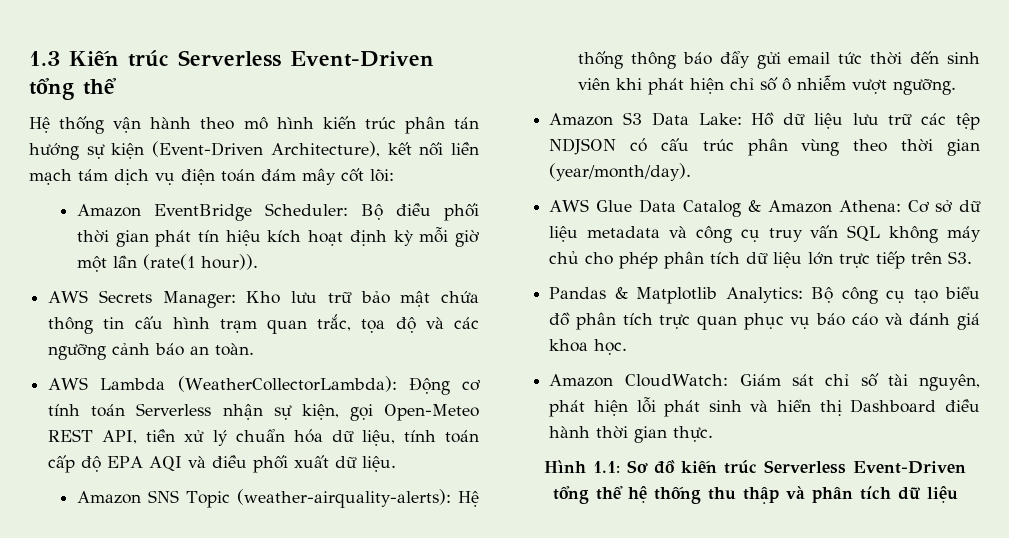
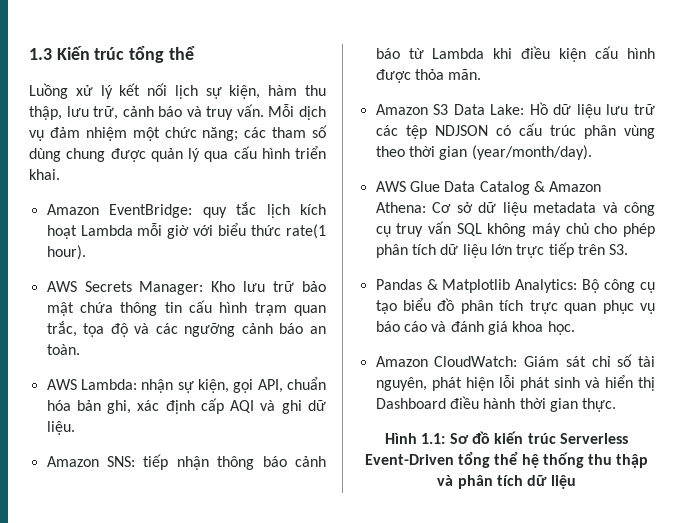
[178,50,434,67] Serverless Event-Driven -> (125, 53) none
[29,116,480,134] [29,141,480,160] [29,168,394,185] [76,203,480,221] [76,227,481,247] [76,254,258,272] Hệ thống vận hành theo mô hình kiến trúc phân tán hướng sự kiện (Event-Driven Architecture), kết nối liền mạch tám dịch vụ điện toán đám mây cốt lõi: // Amazon EventBridge Scheduler: Bộ điều phối thời gian phát tín hiệu kích hoạt định kỳ mỗi giờ một lần (rate(1 hour)). -> [29,83,326,99] [29,104,326,120] [29,125,327,141] [29,146,326,162] [29,169,60,180] [46,202,326,218] [46,223,326,239] [46,245,86,260] Luồng xử lý kết nối lịch sự kiện, hàm thu thập, lưu trữ, cảnh báo và truy vấn. Mỗi dịch vụ đảm nhiệm một chức năng; các tham số dùng chung được quản lý qua cấu hình triển khai. // Amazon EventBridge: quy tắc lịch kích hoạt Lambda mỗi giờ với biểu thức rate(1 hour).
[100,376,481,395] [48,403,479,421] [48,429,479,446] [48,455,397,473] [76,489,479,508] [577,51,980,69] [577,75,956,95] Lambda (WeatherCollectorLambda): Động cơ tính toán Serverless nhận sự kiện, gọi Open-Meteo REST API, tiền xử lý chuẩn hóa dữ liệu, tính toán cấp độ EPA AQI và điều phối xuất dữ liệu. // Amazon SNS Topic (weather-airquality-alerts): Hệ thống thông báo đẩy gửi email tức thời đến sinh viên khi phát hiện chỉ số ô nhiễm vượt ngưỡng. -> [80,377,326,393] [46,398,326,414] [46,421,75,435] [46,454,326,470] [375,46,655,62] [375,69,482,83] Lambda: nhận sự kiện, gọi API, chuẩn hóa bản ghi, xác định cấp AQI và ghi dữ liệu. // Amazon SNS: tiếp nhận thông báo cảnh báo từ Lambda khi điều kiện cấu hình được thỏa mãn.

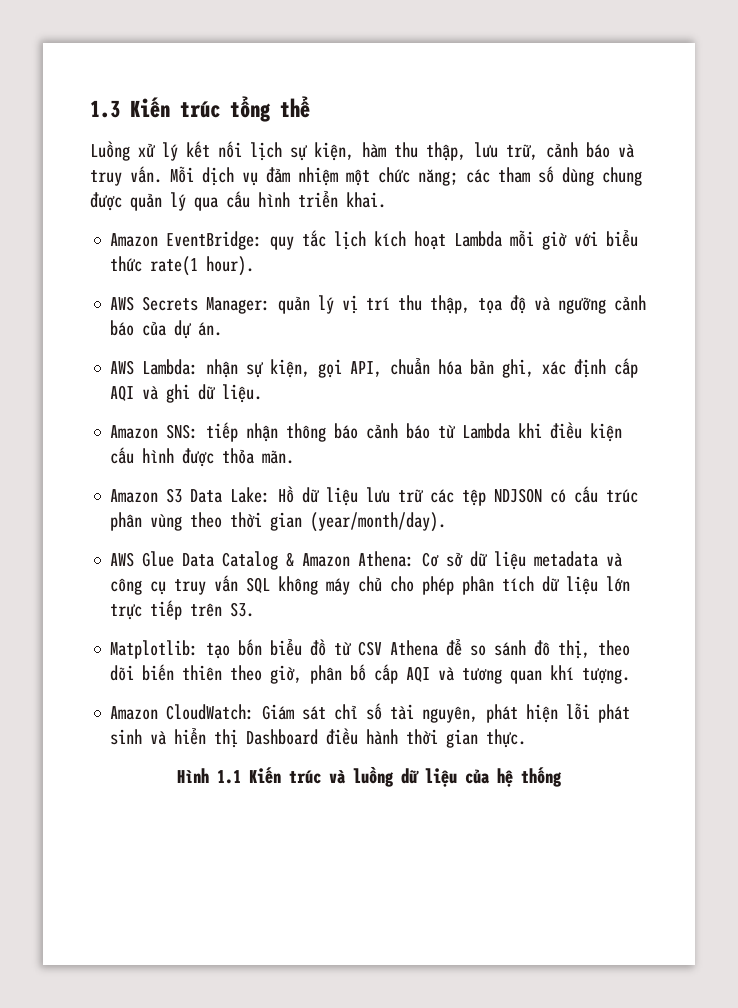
[211,281,326,292] [46,300,326,316] [46,321,77,337] Kho lưu trữ bảo mật chứa thông tin cấu hình trạm quan trắc, -> [278,295,471,314] quản lý vị trí thu thập,
[155,323,178,334] các -> (551, 304) none
[310,326,327,334] [46,344,80,355] an toàn. -> [142,320,223,339] của dự án.
[375,279,655,293] [375,298,655,314] [375,321,575,335] Pandas & Matplotlib Analytics: Bộ công cụ tạo biểu đồ phân tích trực quan phục vụ báo cáo và đánh giá khoa học. -> [110,638,631,659] [110,664,631,684] Matplotlib: tạo bốn biểu đồ từ CSV Athena để so sánh đô thị, theo dõi biến thiên theo giờ, phân bố cấp AQI và tương quan khí tượng.
[421,431,628,444] [364,452,649,468] [437,475,576,489] 1.1: Sơ đồ kiến trúc Serverless Event-Driven tổng thể hệ thống thu thập và phân tích dữ liệu -> [217,766,562,787] 1.1 Kiến trúc và luồng dữ liệu của hệ thống

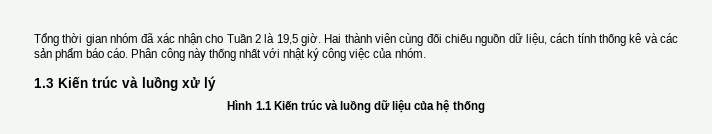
[90,96,310,122] [90,141,634,161] [90,166,642,186] [90,190,386,211] [110,229,639,250] [110,256,255,276] [110,295,647,314] [110,320,223,339] [110,357,639,378] [110,384,263,403] [110,422,623,442] [110,447,295,467] [110,486,639,506] [110,512,447,532] [110,551,623,570] [110,575,631,595] [110,600,255,620] [110,638,631,659] [110,664,631,684] [110,703,631,723] [110,727,527,748] 1.3 Kiến trúc tổng thể // Luồng xử lý kết nối lịch sự kiện, hàm thu thập, lưu trữ, cảnh báo và truy vấn. Mỗi dịch vụ đảm nhiệm một chức năng; các tham số dùng chung được quản lý qua cấu hình triển khai. // Amazon EventBridge: quy tắc lịch kích hoạt Lambda mỗi giờ với biểu thức rate(1 hour). // AWS Secrets Manager: quản lý vị trí thu thập, tọa độ và ngưỡng cảnh báo của dự án. // AWS Lambda: nhận sự kiện, gọi API, chuẩn hóa bản ghi, xác định cấp AQI và ghi dữ liệu. // Amazon SNS: tiếp nhận thông báo cảnh báo từ Lambda khi điều kiện cấu hình được thỏa mãn. // Amazon S3 Data Lake: Hồ dữ liệu lưu trữ các tệp NDJSON có cấu trúc phân vùng theo thời gian (year/month/day). // AWS Glue Data Catalog & Amazon Athena: Cơ sở dữ liệu metadata và công cụ truy vấn SQL không máy chủ cho phép phân tích dữ liệu lớn trực tiếp trên S3. // Matplotlib: tạo bốn biểu đồ từ CSV Athena để so sánh đô thị, theo dõi biến thiên theo giờ, phân bố cấp AQI và tương quan khí tượng. // Amazon CloudWatch: Giám sát chỉ số tài nguyên, phát hiện lỗi phát sinh và hiển thị Dashboard điều hành thời gian thực. -> [34,33,678,46] [34,48,426,61] [34,76,216,91] Tổng thời gian nhóm đã xác nhận cho Tuần 2 là 19,5 giờ. Hai thành viên cùng đối chiếu nguồn dữ liệu, cách tính thống kê và các sản phẩm báo cáo. Phân công này thống nhất với nhật ký công việc của nhóm. // 1.3 Kiến trúc và luồng xử lý

